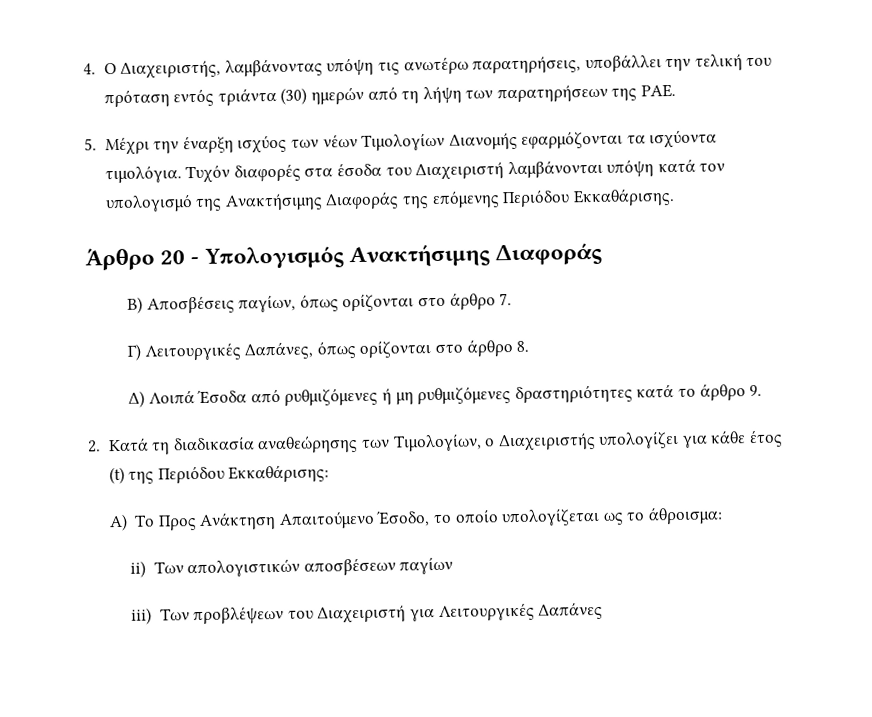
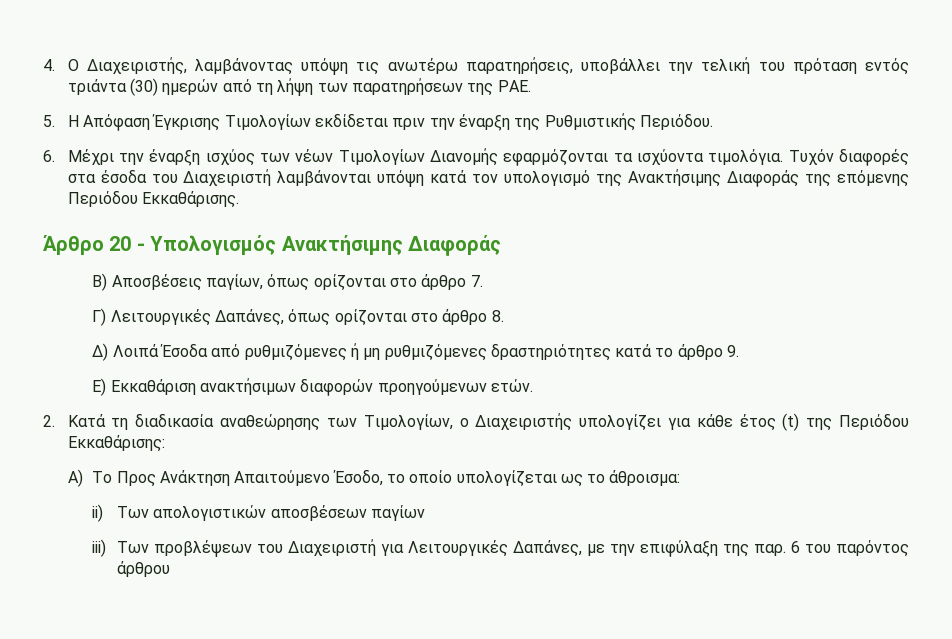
(97, 144) none -> [67,113,713,131] [43,150,55,162] Η Απόφαση Έγκρισης Τιμολογίων εκδίδεται πριν την έναρξη της Ρυθμιστικής Περιόδου. // 6.
(763, 390) none -> [92,378,533,396] // Ε) Εκκαθάριση ανακτήσιμων διαφορών προηγούμενων ετών.
[538,601,604,620] Δαπάνες -> [512,540,909,557] [116,561,170,577] Δαπάνες, με την επιφύλαξη της παρ. 6 του παρόντος άρθρου

